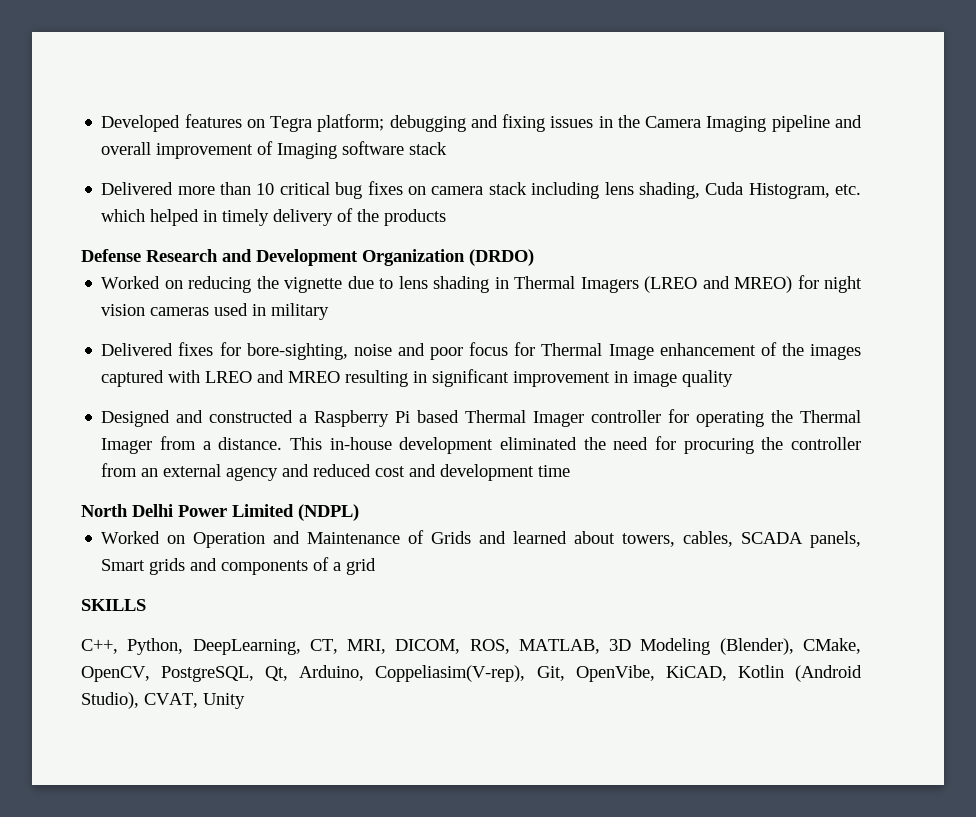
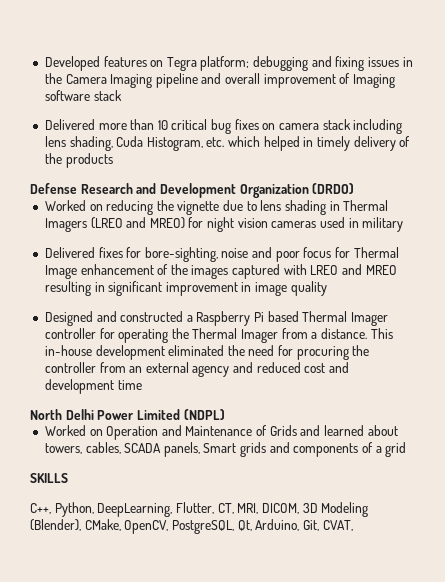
(301, 647) none -> [175,502,214,514] Flutter,
[469,639,600,654] ROS, MATLAB, -> (299, 508) none
[375,665,862,682] [81,692,245,709] Coppeliasim(V-rep), Git, OpenVibe, KiCAD, Kotlin (Android Studio), CVAT, Unity -> [302,520,353,531] Git, CVAT,

